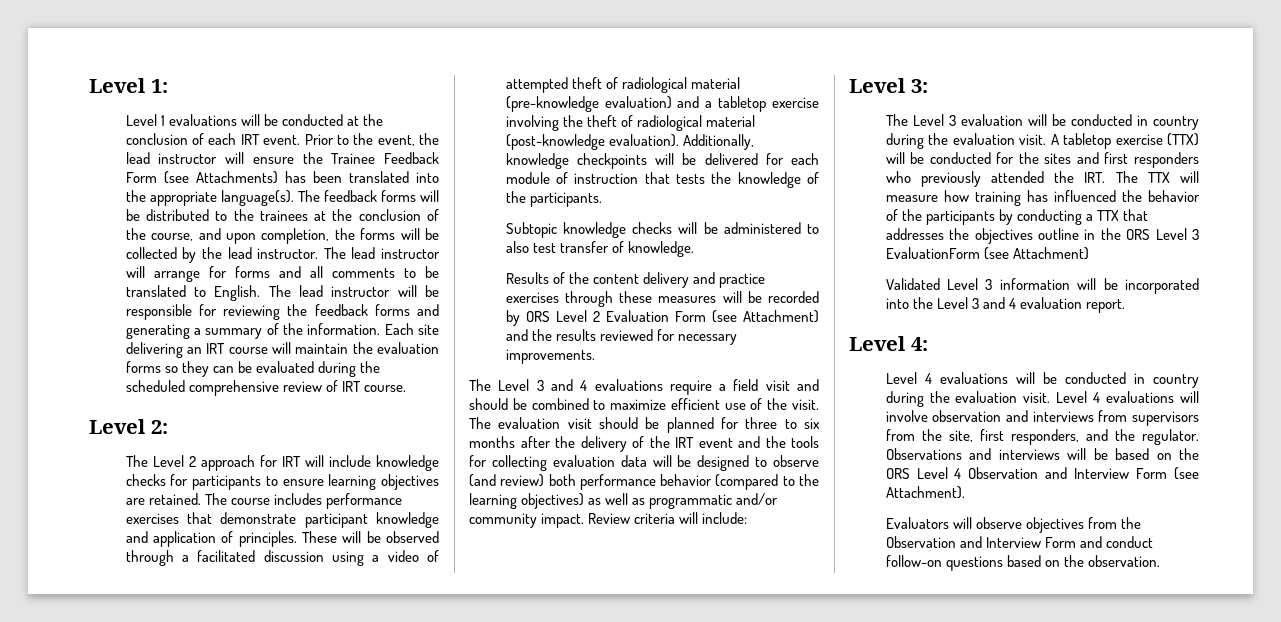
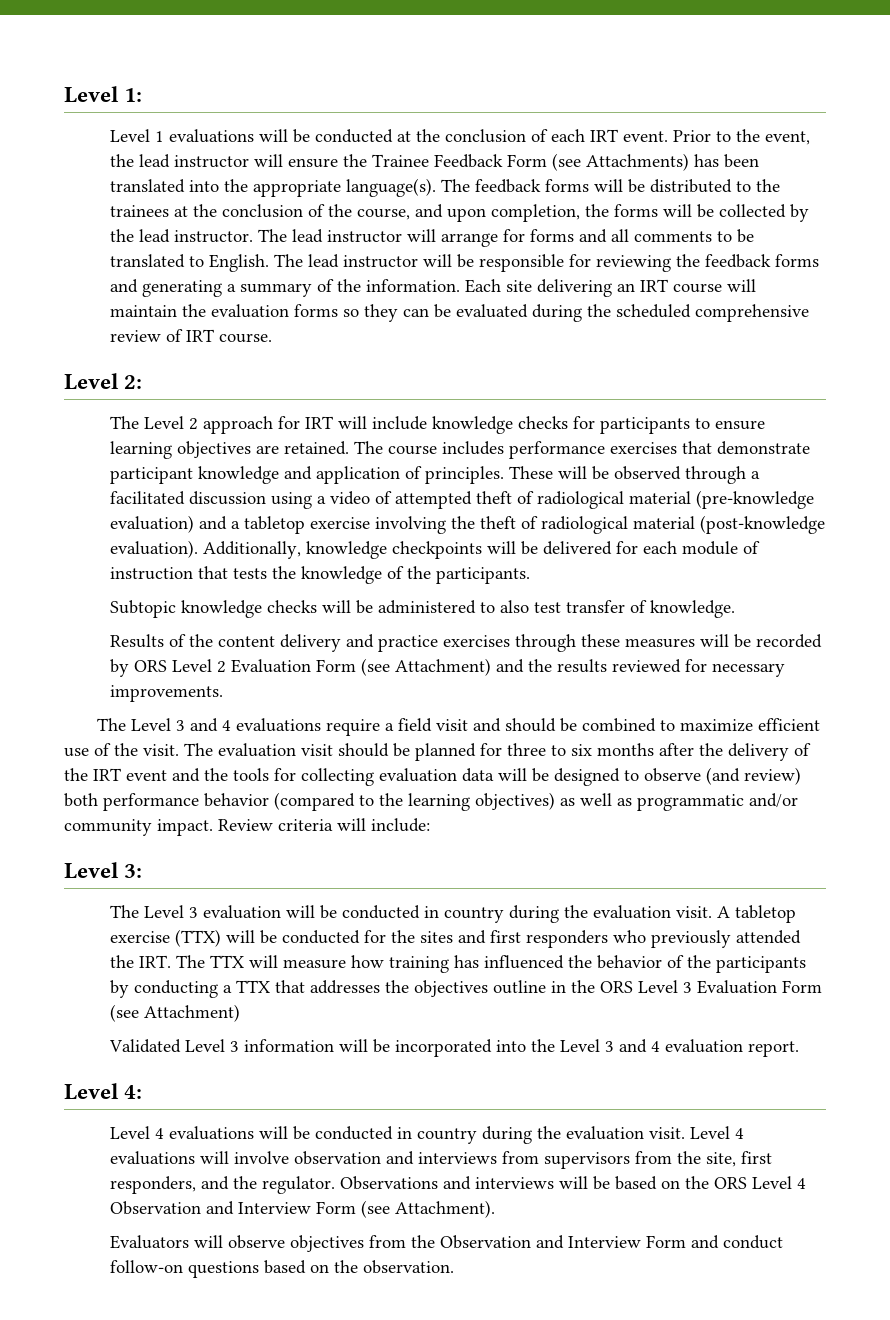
[885,247,980,259] EvaluationForm -> [697,980,823,994] Evaluation Form

